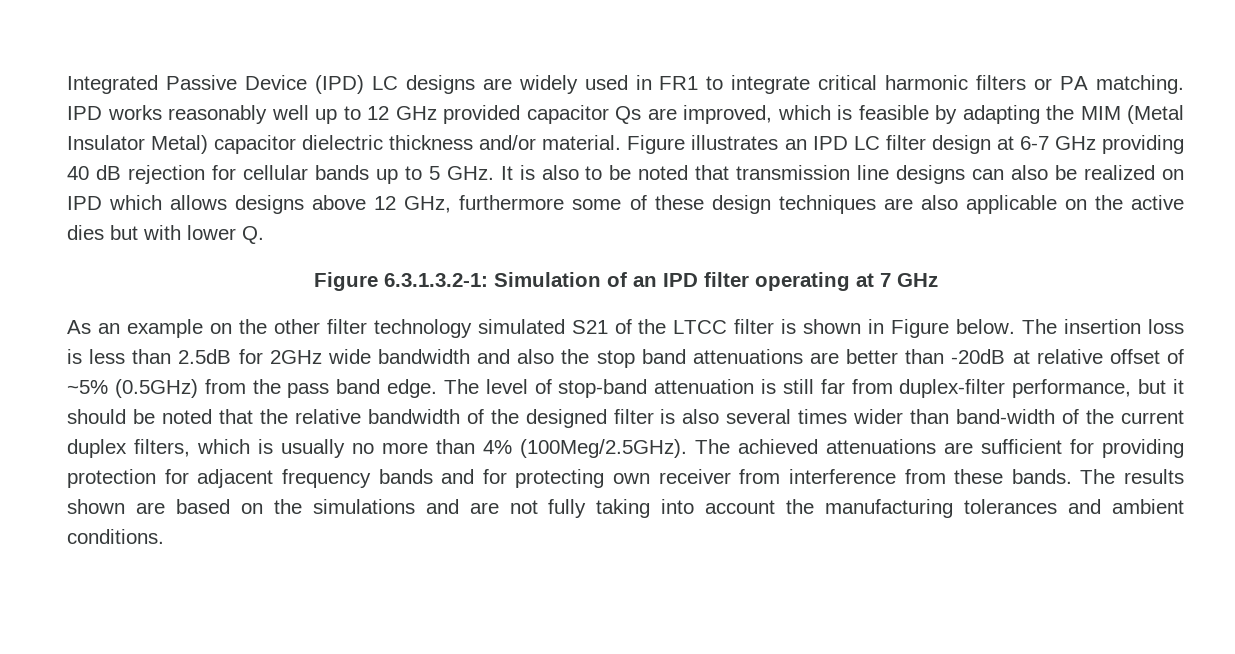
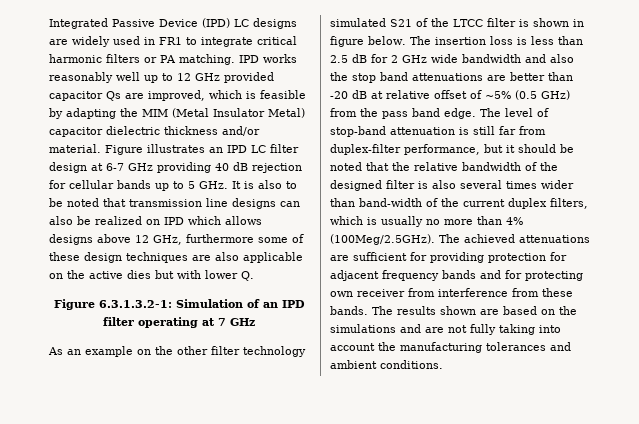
[891,319,950,338] Figure -> [330,36,364,47] figure
[178,349,322,364] 2.5dB for 2GHz -> [330,54,427,63] 2.5 dB for 2 GHz
[951,349,1006,364] -20dB -> [330,90,367,99] -20 dB
[114,379,198,398] (0.5GHz) -> [515,90,570,100] (0.5 GHz)

